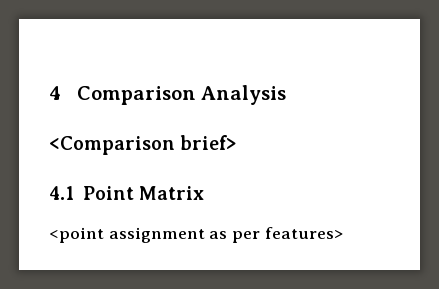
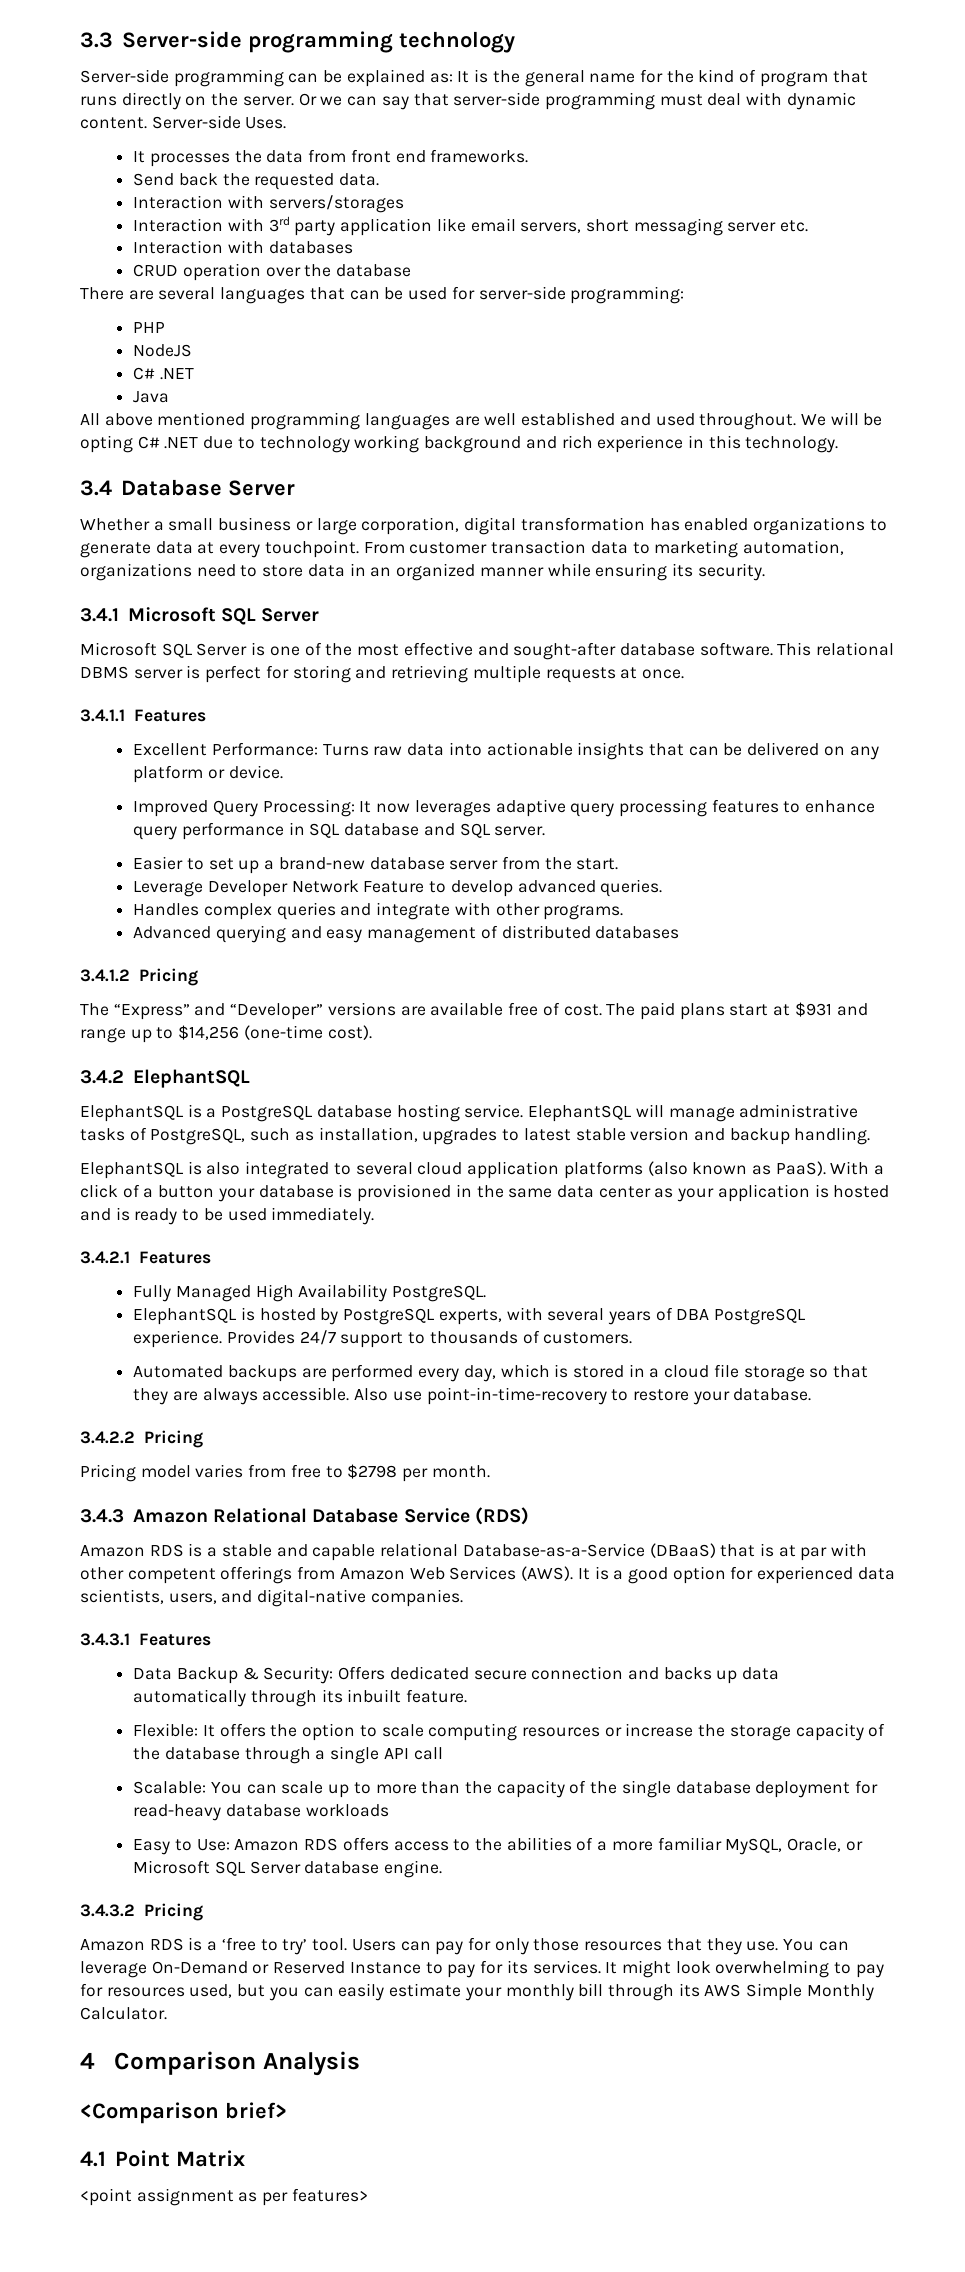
(49, 93) none -> [80,31,515,53] [80,69,868,87] [80,92,856,110] [80,115,287,129] [133,149,529,167] [133,173,380,190] [133,195,404,213] [133,216,809,236] [133,240,353,254] [133,263,412,281] [80,286,685,304] [133,322,166,333] [133,344,193,357] [133,367,194,380] [133,391,170,403] [80,412,883,430] [80,435,839,453] [80,479,295,496] [80,517,887,535] [80,540,844,558] [80,563,765,581] [80,607,320,625] [80,642,895,660] [80,665,684,683] [80,709,206,722] [133,742,879,760] [133,765,283,783] [133,799,876,817] [133,822,546,840] [133,856,619,874] [133,879,663,897] [133,902,624,920] [133,925,680,943] [80,968,198,986] [80,1002,868,1020] [80,1025,372,1043] [80,1069,250,1088] [80,1104,859,1122] [80,1127,871,1145] [80,1161,885,1179] [80,1184,890,1202] [80,1207,375,1225] [80,1251,211,1264] [133,1284,487,1302] [133,1307,807,1325] [133,1330,633,1348] [133,1364,869,1382] [133,1387,812,1405] [80,1430,203,1448] [80,1464,490,1482] [80,1507,529,1525] [80,1543,868,1561] [80,1566,895,1584] [80,1589,463,1607] [80,1633,211,1646] [133,1666,780,1684] [133,1689,468,1707] [133,1723,886,1741] [133,1746,443,1764] [133,1780,879,1798] [133,1804,389,1821] [133,1837,863,1855] [133,1860,443,1878] [80,1903,203,1921] [80,1937,849,1955] [80,1960,884,1978] [80,1983,874,2001] [80,2007,167,2020] 3.3 Server-side programming technology // Server-side programming can be explained as: It is the general name for the kind of program that runs directly on the server. Or we can say that server-side programming must deal with dynamic content. Server-side Uses. // It processes the data from front end frameworks. // Send back the requested data. // Interaction with servers/storages // Interaction with 3rd party application like email servers, short messaging server etc. // Interaction with databases // CRUD operation over the database // There are several languages that can be used for server-side programming: // PHP // NodeJS // C# .NET // Java // All above mentioned programming languages are well established and used throughout. We will be opting C# .NET due to technology working background and rich experience in this technology. // 3.4 Database Server // Whether a small business or large corporation, digital transformation has enabled organizations to generate data at every touchpoint. From customer transaction data to marketing automation, organizations need to store data in an organized manner while ensuring its security. // 3.4.1 Microsoft SQL Server // Microsoft SQL Server is one of the most effective and sought-after database software. This relational DBMS server is perfect for storing and retrieving multiple requests at once. // 3.4.1.1 Features // Excellent Performance: Turns raw data into actionable insights that can be delivered on any platform or device. // Improved Query Processing: It now leverages adaptive query processing features to enhance query performance in SQL database and SQL server. // Easier to set up a brand-new database server from the start. // Leverage Developer Network Feature to develop advanced queries. // Handles complex queries and integrate with other programs. // Advanced querying and easy management of distributed databases // 3.4.1.2 Pricing // The “Express” and “Developer” versions are available free of cost. The paid plans start at $931 and range up to $14,256 (one-time cost). // 3.4.2 ElephantSQL // ElephantSQL is a PostgreSQL database hosting service. ElephantSQL will manage administrative tasks of PostgreSQL, such as installation, upgrades to latest stable version and backup handling. // ElephantSQL is also integrated to several cloud application platforms (also known as PaaS). With a click of a button your database is provisioned in the same data center as your application is hosted and is ready to be used immediately. // 3.4.2.1 Features // Fully Managed High Availability PostgreSQL. // ElephantSQL is hosted by PostgreSQL experts, with several years of DBA PostgreSQL experience. Provides 24/7 support to thousands of customers. // Automated backups are performed every day, which is stored in a cloud file storage so that they are always accessible. Also use point-in-time-recovery to restore your database. // 3.4.2.2 Pricing // Pricing model varies from free to $2798 per month. // 3.4.3 Amazon Relational Database Service (RDS) // Amazon RDS is a stable and capable relational Database-as-a-Service (DBaaS) that is at par with other competent offerings from Amazon Web Services (AWS). It is a good option for experienced data scientists, users, and digital-native companies. // 3.4.3.1 Features // Data Backup & Security: Offers dedicated secure connection and backs up data automatically through its inbuilt feature. // Flexible: It offers the option to scale computing resources or increase the storage capacity of the database through a single API call // Scalable: You can scale up to more than the capacity of the single database deployment for read-heavy database workloads // Easy to Use: Amazon RDS offers access to the abilities of a more familiar MySQL, Oracle, or Microsoft SQL Server database engine. // 3.4.3.2 Pricing // Amazon RDS is a ‘free to try’ tool. Users can pay for only those resources that they use. You can leverage On-Demand or Reserved Instance to pay for its services. It might look overwhelming to pay for resources used, but you can easily estimate your monthly bill through its AWS Simple Monthly Calculator. //

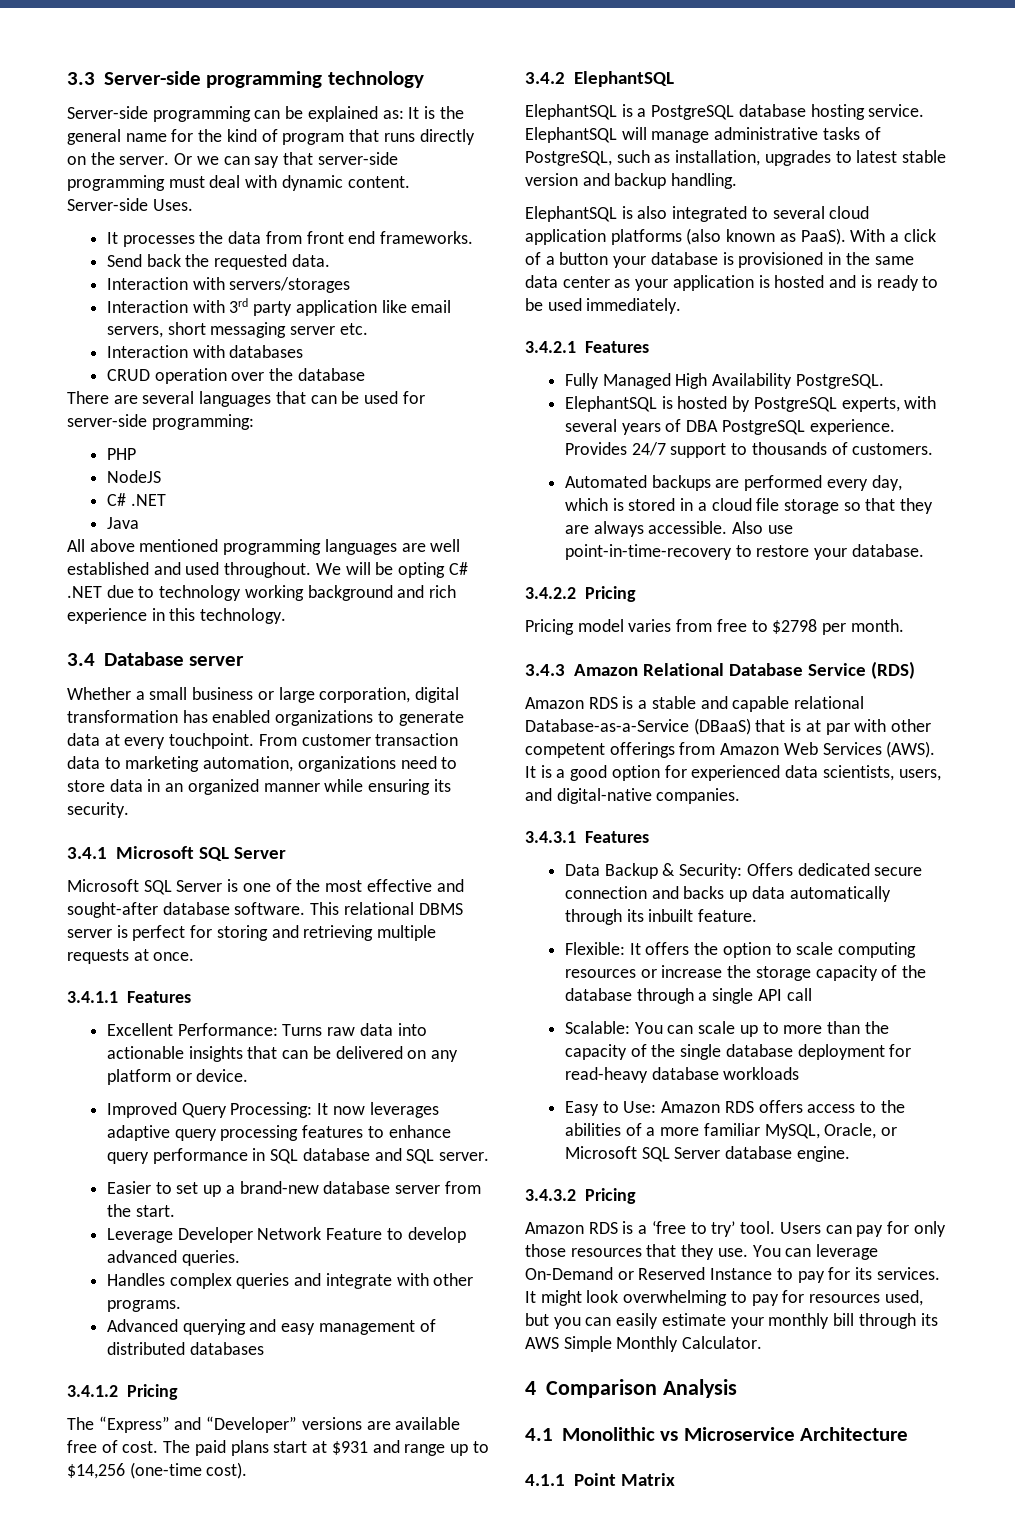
[227,480,295,496] Server -> [189,656,245,666] server
[80,2102,287,2124] [80,2150,245,2167] [80,2188,368,2206] <Comparison brief> // 4.1 Point Matrix // <point assignment as per features> -> [525,1427,909,1441] [525,1473,675,1486] 4.1 Monolithic vs Microservice Architecture // 4.1.1 Point Matrix

